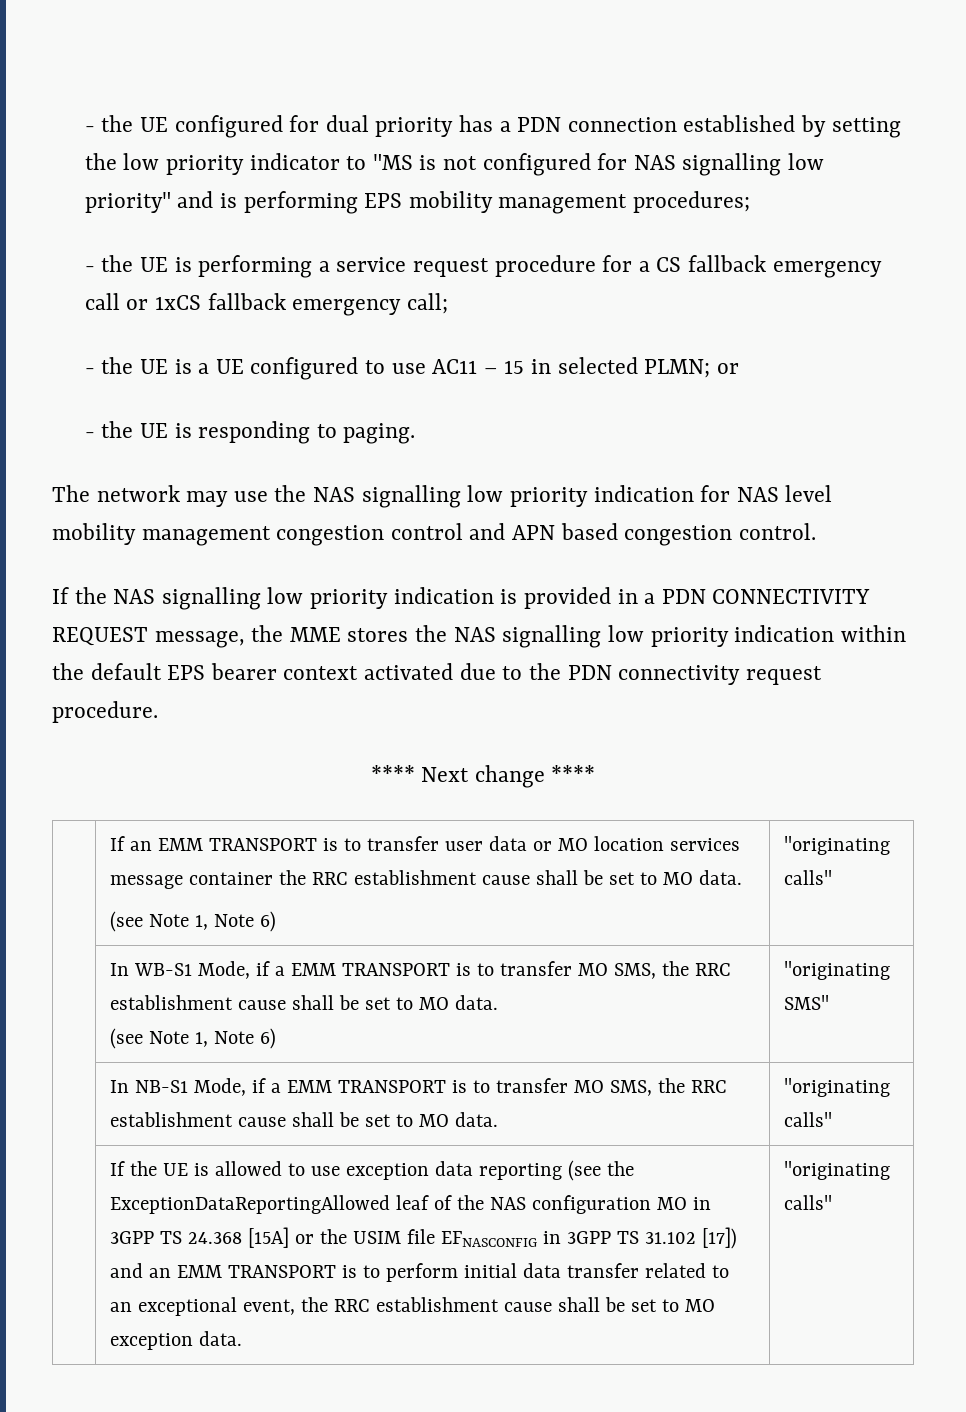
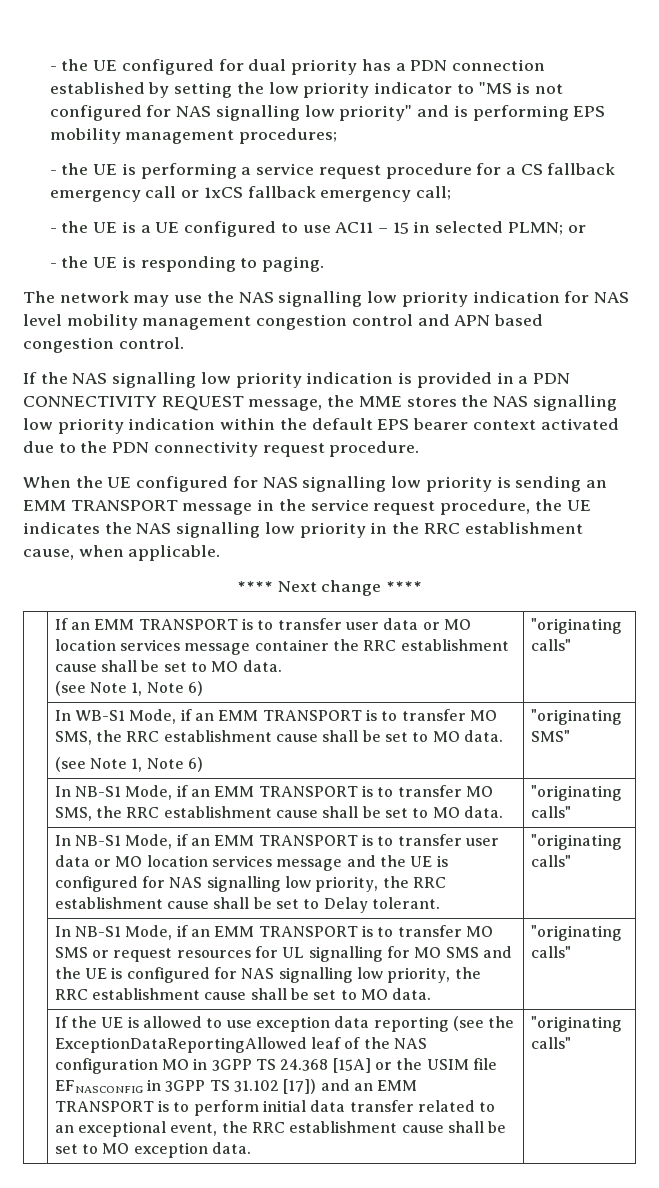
(158, 712) none -> [23,476,607,492] [23,499,591,515] [23,522,583,538] [23,545,221,561] // When the UE configured for NAS signalling low priority is sending an EMM TRANSPORT message in the service request procedure, the UE indicates the NAS signalling low priority in the RRC establishment cause, when applicable.
[275,966,286,976] a -> [195,713,215,721] an
[271,1083,282,1093] a -> [191,789,211,797] an
(833, 1119) none -> [54,834,500,849] [54,855,448,871] [54,876,447,892] [54,897,441,913] [530,834,622,850] [530,855,571,867] [54,925,494,940] [54,946,513,962] [54,967,481,983] [54,988,432,1000] [530,925,622,941] [530,946,571,958] // | In NB-S1 Mode, if an EMM TRANSPORT is to transfer user data or MO location services message and the UE is configured for NAS signalling low priority, the RRC establishment cause shall be set to Delay tolerant. | "originating calls" // | In NB-S1 Mode, if an EMM TRANSPORT is to transfer MO SMS or request resources for UL signalling for MO SMS and the UE is configured for NAS signalling low priority, the RRC establishment cause shall be set to MO data. | "originating calls"

